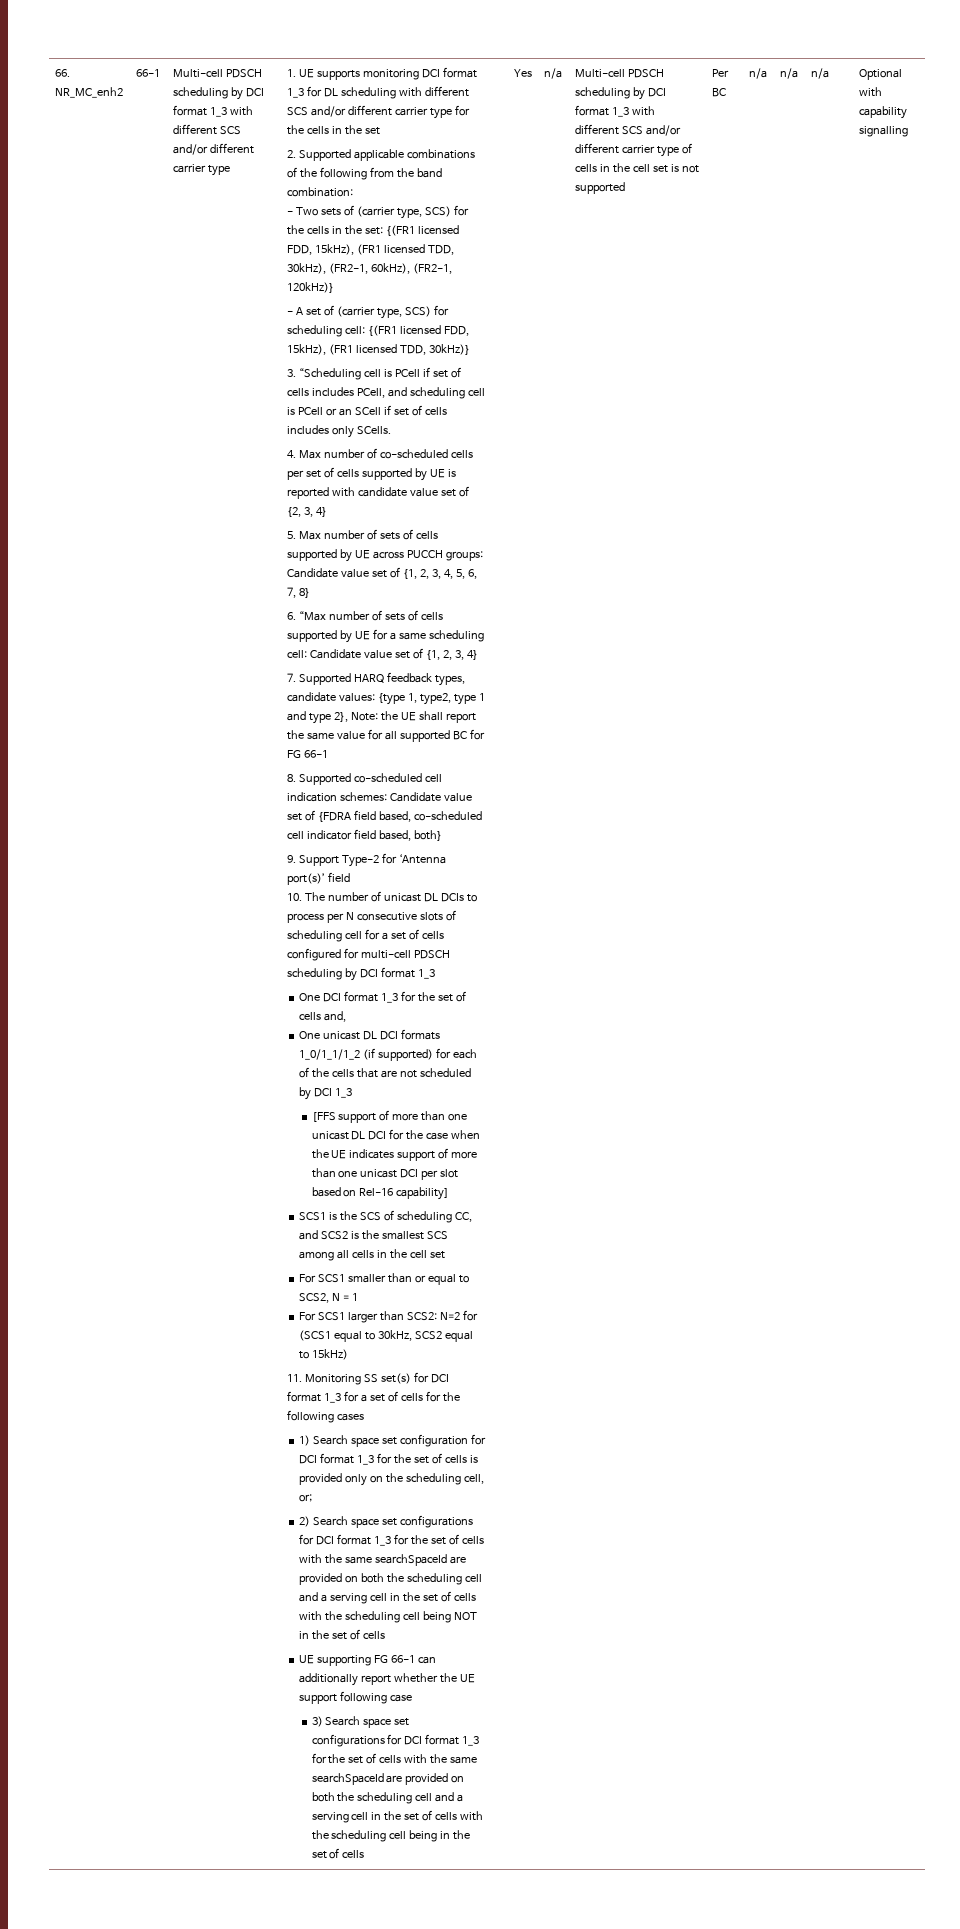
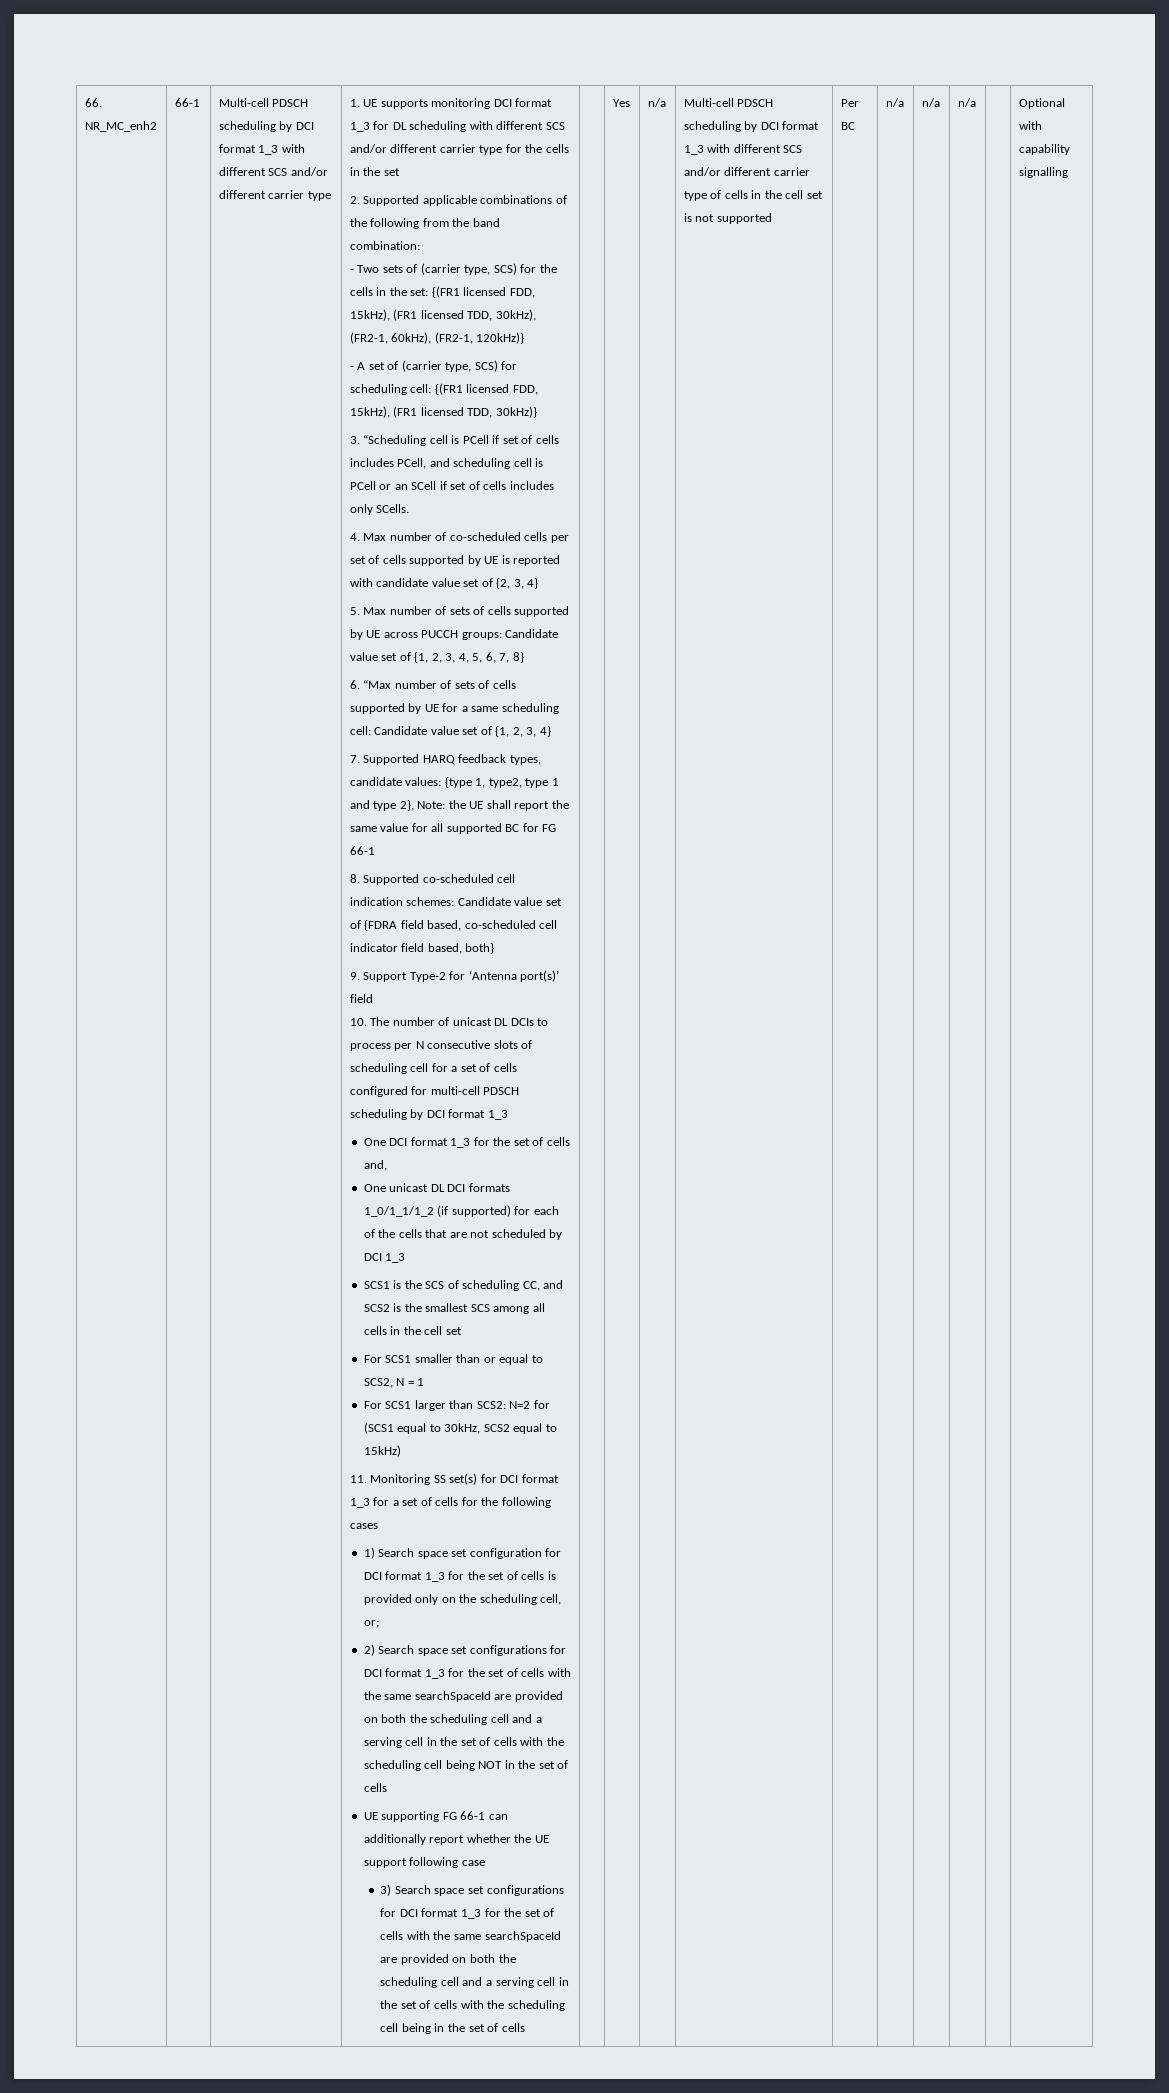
[311,1110,468,1123] [311,1129,481,1140] [311,1148,478,1161] [311,1168,459,1180] [311,1187,450,1200] // [FFS support of more than one unicast DL DCI for the case when the UE indicates support of more than one unicast DCI per slot based on Rel-16 capability] -> (406, 1258) none

